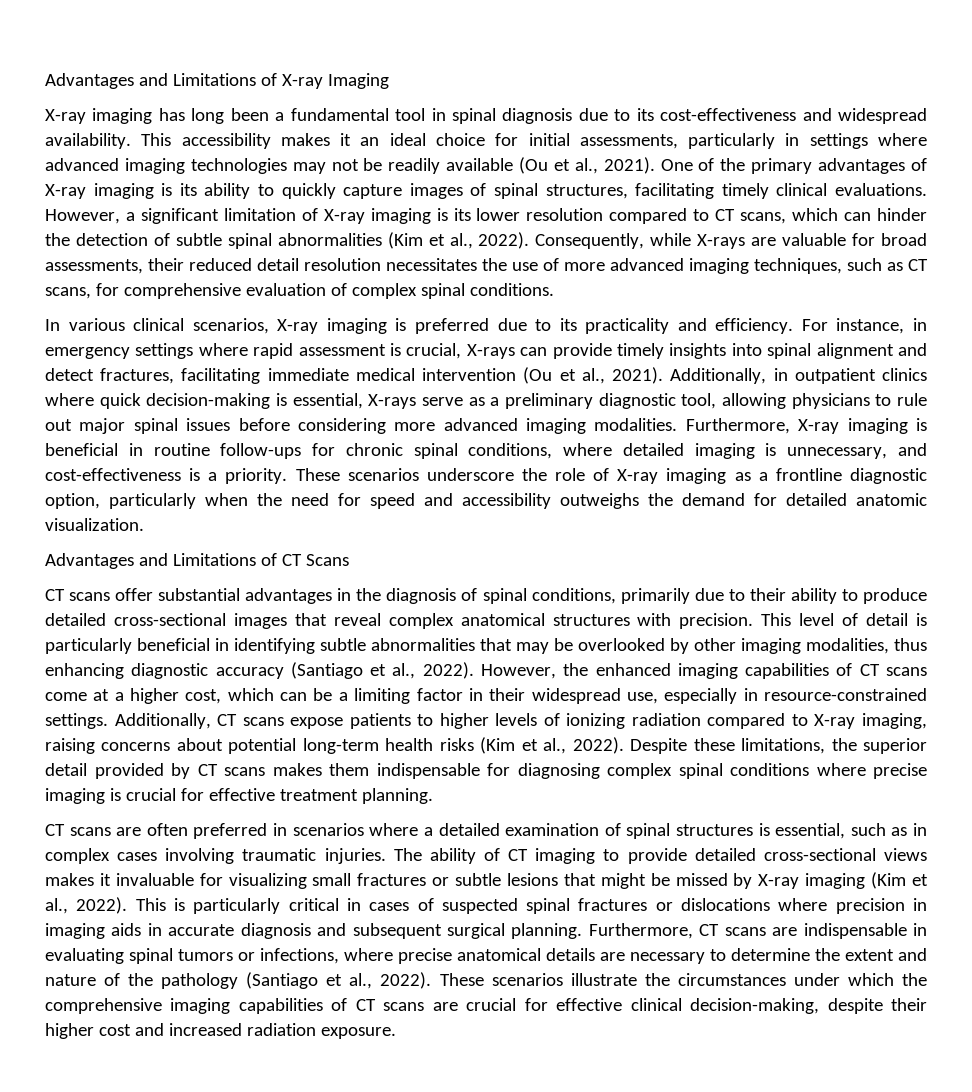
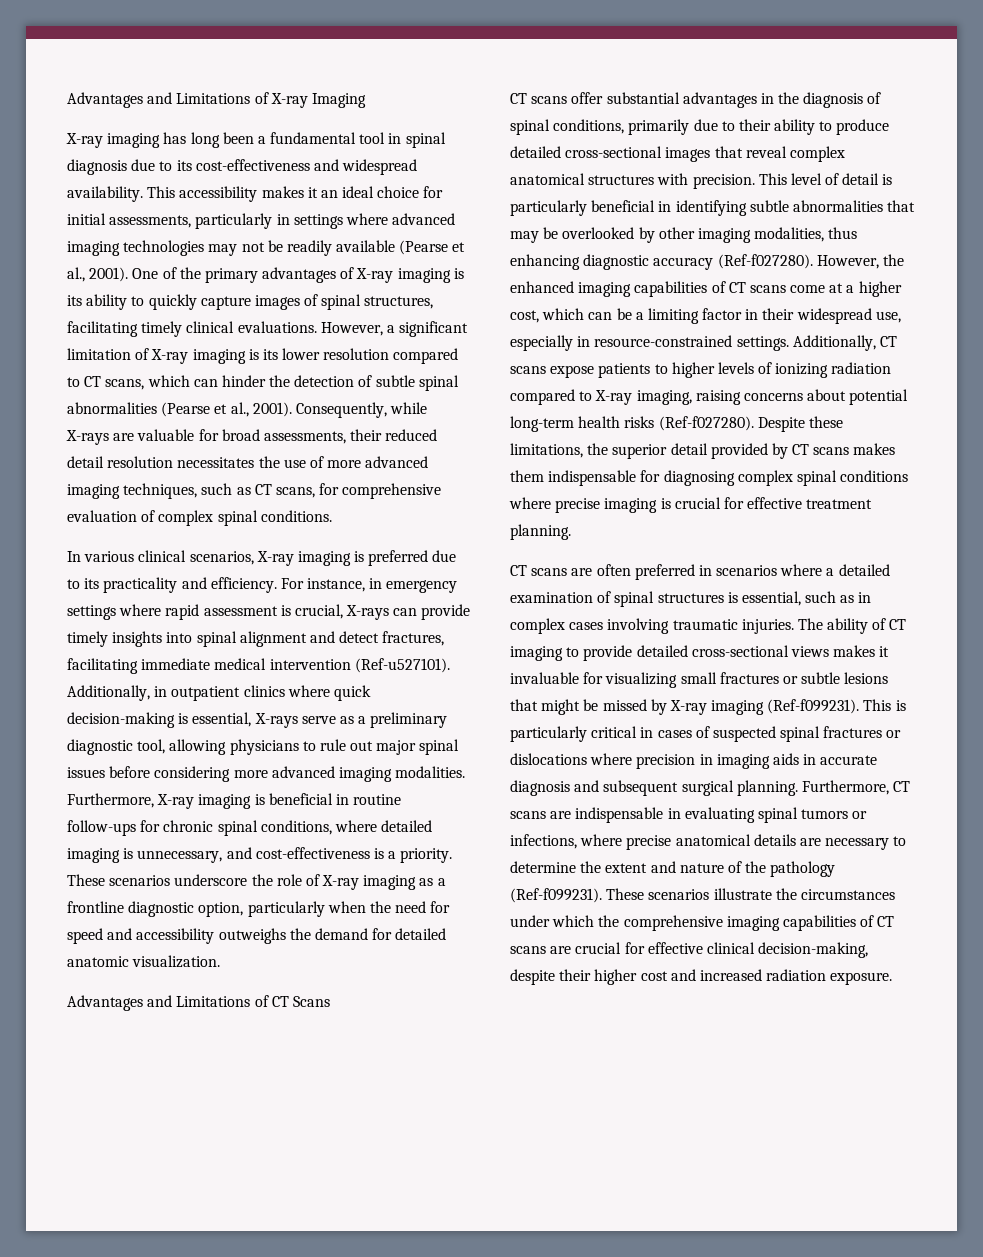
[519,157,655,174] (Ou et al., 2021). -> [399,240,466,255] [67,267,129,282] (Pearse et al., 2001).
[387,232,530,249] (Kim et al., 2022). -> [161,402,292,417] (Pearse et al., 2001).
[523,367,664,384] (Ou et al., 2021). -> [354,658,450,673] (Ref-u527101).
[290,662,474,679] (Santiago et al., 2022). -> [717,254,813,269] (Ref-f027280).
[480,737,624,754] (Kim et al., 2022). -> [658,416,754,431] (Ref-f027280).
[871,872,929,889] [45,897,128,914] (Kim et al., 2022). -> [767,699,860,714] (Ref-f099231).
[246,972,432,989] (Santiago et al., 2022). -> [510,888,602,903] (Ref-f099231).

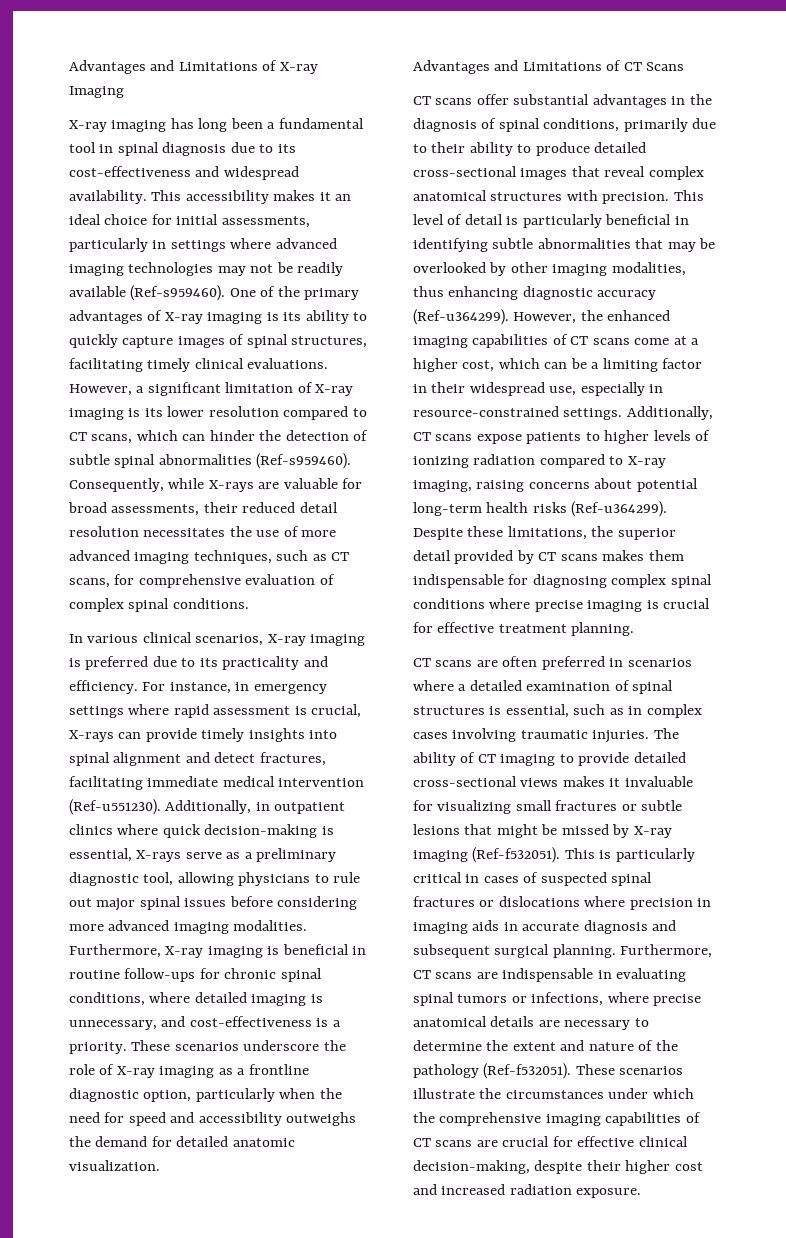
[399,240,466,255] [67,267,129,282] (Pearse et al., 2001). -> [130,285,226,301] (Ref-s959460).
[161,402,292,417] (Pearse et al., 2001). -> [256,453,352,469] (Ref-s959460).
[354,658,450,673] (Ref-u527101). -> [69,799,161,815] (Ref-u551230).
[717,254,813,269] (Ref-f027280). -> [413,309,509,325] (Ref-u364299).
[658,416,754,431] (Ref-f027280). -> [571,501,668,517] (Ref-u364299).
[767,699,860,714] (Ref-f099231). -> [472,847,561,863] (Ref-f532051).
[510,888,602,903] (Ref-f099231). -> [483,1063,572,1079] (Ref-f532051).

